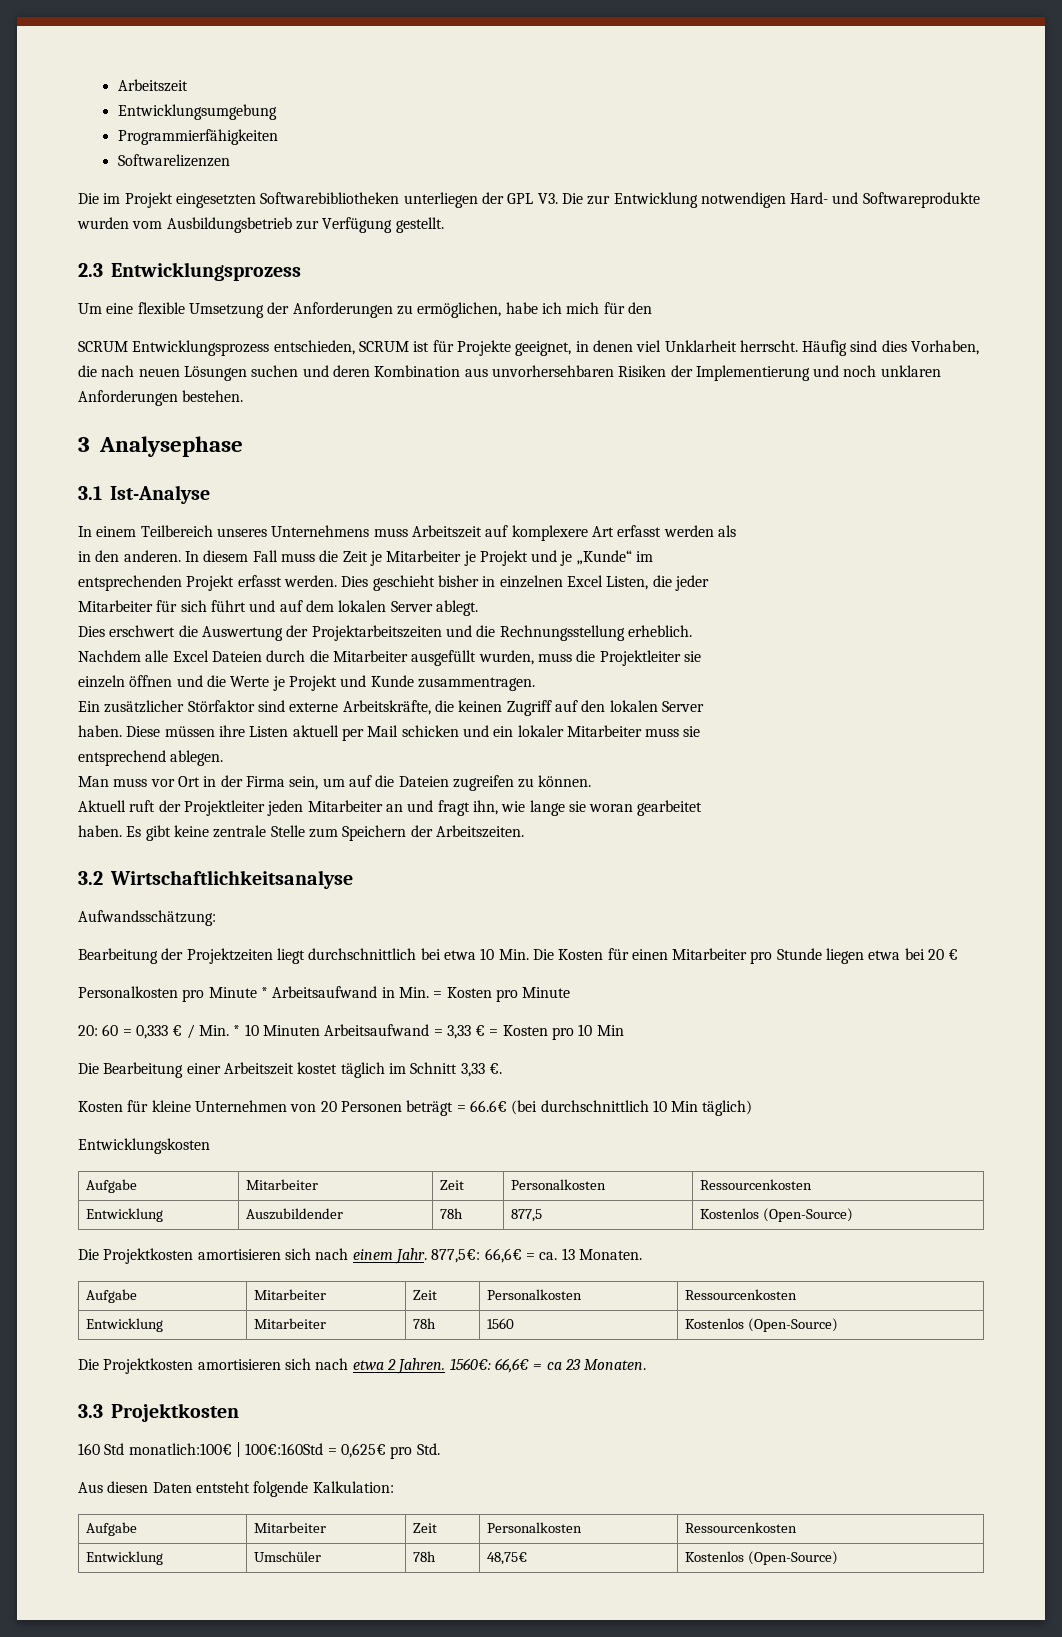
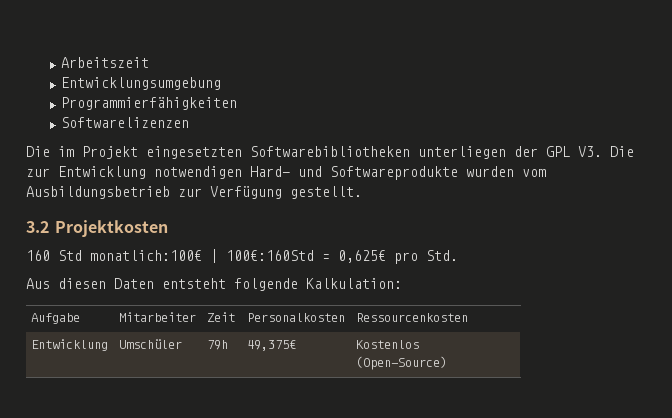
[78,262,301,281] [78,302,652,318] [78,340,980,356] [78,365,941,381] [78,390,244,406] [78,436,244,457] [78,485,210,504] [78,525,736,541] [78,550,654,566] [78,575,709,591] [78,600,478,616] [78,625,692,641] [78,650,701,666] [78,675,535,691] [78,700,704,716] [78,725,701,741] [78,750,224,766] [78,775,592,791] [78,800,703,816] [78,825,524,841] [78,870,353,889] [78,910,216,926] [78,948,959,964] [78,986,571,1002] [78,1024,624,1040] [78,1062,502,1078] [78,1100,753,1116] [78,1138,210,1154] [86,1179,138,1193] [246,1179,319,1190] [440,1180,465,1190] [511,1179,607,1190] [700,1179,813,1190] [86,1208,164,1222] [246,1208,344,1220] [440,1208,464,1219] [511,1209,543,1222] [700,1208,854,1222] [78,1248,642,1264] [86,1289,138,1303] [254,1289,327,1300] [413,1290,438,1300] [487,1289,583,1300] [685,1289,798,1300] [86,1318,164,1332] [254,1318,327,1329] [413,1318,437,1329] [487,1318,515,1329] [685,1318,839,1332] [78,1358,647,1374] [78,1404,103,1418] 2.3 Entwicklungsprozess // Um eine flexible Umsetzung der Anforderungen zu ermöglichen, habe ich mich für den // SCRUM Entwicklungsprozess entschieden, SCRUM ist für Projekte geeignet, in denen viel Unklarheit herrscht. Häufig sind dies Vorhaben, die nach neuen Lösungen suchen und deren Kombination aus unvorhersehbaren Risiken der Implementierung und noch unklaren Anforderungen bestehen. // 3 Analysephase // 3.1 Ist-Analyse // In einem Teilbereich unseres Unternehmens muss Arbeitszeit auf komplexere Art erfasst werden als // in den anderen. In diesem Fall muss die Zeit je Mitarbeiter je Projekt und je „Kunde“ im // entsprechenden Projekt erfasst werden. Dies geschieht bisher in einzelnen Excel Listen, die jeder // Mitarbeiter für sich führt und auf dem lokalen Server ablegt. // Dies erschwert die Auswertung der Projektarbeitszeiten und die Rechnungsstellung erheblich. // Nachdem alle Excel Dateien durch die Mitarbeiter ausgefüllt wurden, muss die Projektleiter sie // einzeln öffnen und die Werte je Projekt und Kunde zusammentragen. // Ein zusätzlicher Störfaktor sind externe Arbeitskräfte, die keinen Zugriff auf den lokalen Server // haben. Diese müssen ihre Listen aktuell per Mail schicken und ein lokaler Mitarbeiter muss sie // entsprechend ablegen. // Man muss vor Ort in der Firma sein, um auf die Dateien zugreifen zu können. // Aktuell ruft der Projektleiter jeden Mitarbeiter an und fragt ihn, wie lange sie woran gearbeitet // haben. Es gibt keine zentrale Stelle zum Speichern der Arbeitszeiten. // 3.2 Wirtschaftlichkeitsanalyse // Aufwandsschätzung: // Bearbeitung der Projektzeiten liegt durchschnittlich bei etwa 10 Min. Die Kosten für einen Mitarbeiter pro Stunde liegen etwa bei 20 € // Personalkosten pro Minute * Arbeitsaufwand in Min. = Kosten pro Minute // 20: 60 = 0,333 € / Min. * 10 Minuten Arbeitsaufwand = 3,33 € = Kosten pro 10 Min // Die Bearbeitung einer Arbeitszeit kostet täglich im Schnitt 3,33 €. // Kosten für kleine Unternehmen von 20 Personen beträgt = 66.6€ (bei durchschnittlich 10 Min täglich) // Entwicklungskosten // Aufgabe | Mitarbeiter | Zeit | Personalkosten | Ressourcenkosten // Entwicklung | Auszubildender | 78h | 877,5 | Kostenlos (Open-Source) // Die Projektkosten amortisieren sich nach einem Jahr. 877,5€: 66,6€ = ca. 13 Monaten. // Aufgabe | Mitarbeiter | Zeit | Personalkosten | Ressourcenkosten // Entwicklung | Mitarbeiter | 78h | 1560 | Kostenlos (Open-Source) // Die Projektkosten amortisieren sich nach etwa 2 Jahren. 1560€: 66,6€ = ca 23 Monaten. // 3.3 -> [26,221,49,233] 3.2
[413,1551,437,1562] [487,1552,528,1565] 78h | 48,75€ -> [207,340,229,350] [247,340,297,351] 79h | 49,375€

